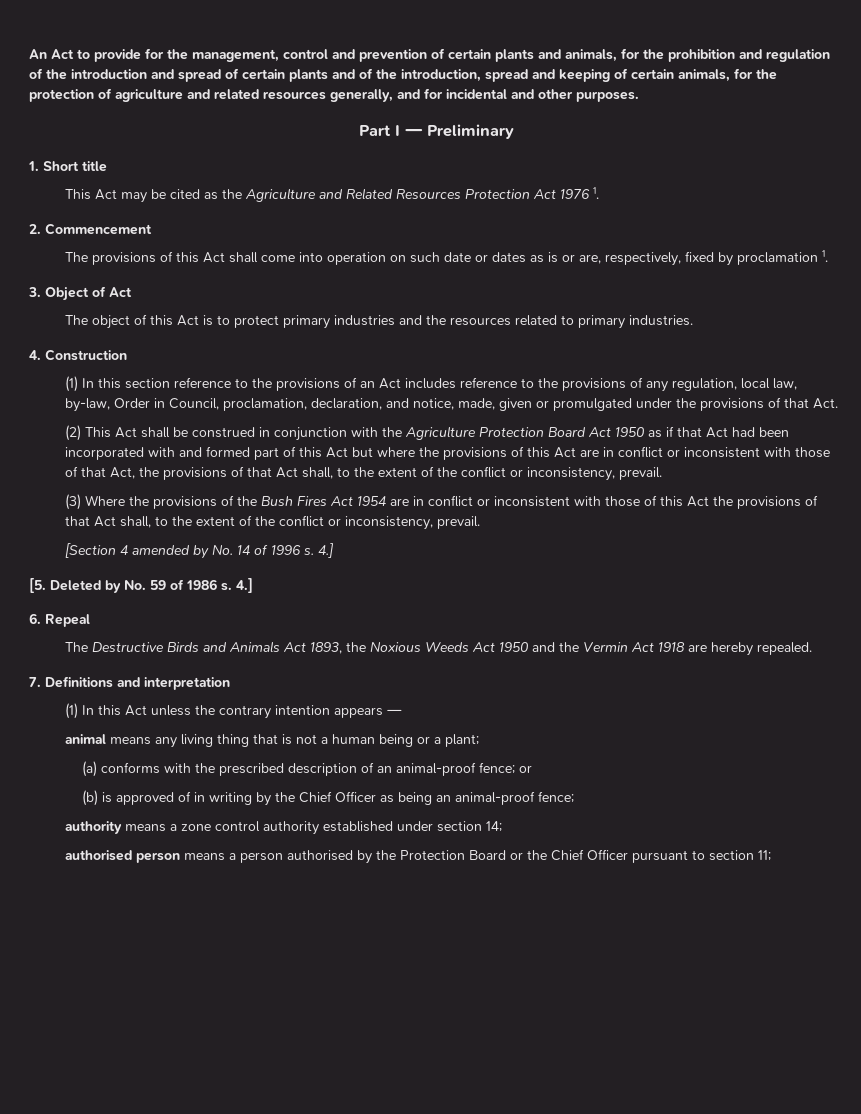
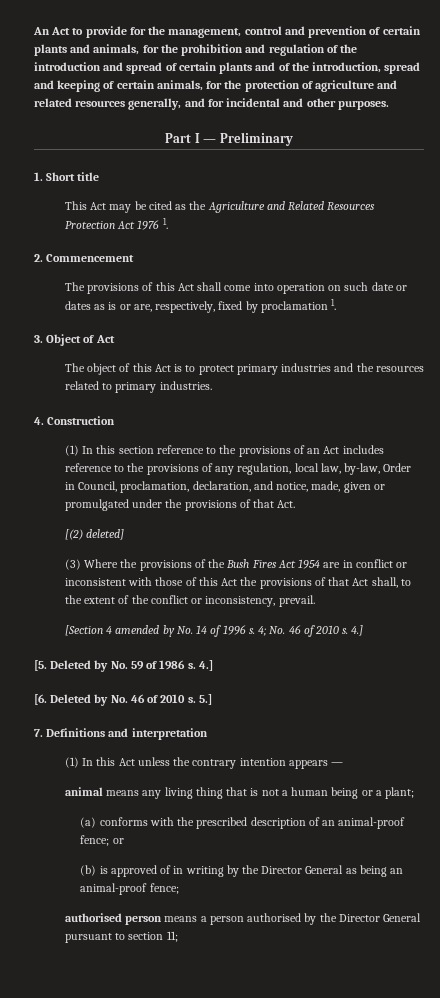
[64,425,789,441] [64,446,830,460] [64,466,662,481] (2) This Act shall be construed in conjunction with the Agriculture Protection Board Act 1950 as if that Act had been incorporated with and formed part of this Act but where the provisions of this Act are in conflict or inconsistent with those of that Act, the provisions of that Act shall, to the extent of the conflict or inconsistency, prevail. -> [64,529,125,540] [(2) deleted]
(314, 551) none -> [258,625,349,637] 4; No. 46 of 2010 s.
[29,613,90,627] [64,641,812,656] 6. Repeal // The Destructive Birds and Animals Act 1893, the Noxious Weeds Act 1950 and the Vermin Act 1918 are hereby repealed. -> [34,694,212,706] [6. Deleted by No. 46 of 2010 s. 5.]
[299,791,377,803] Chief Officer -> [261,865,344,874] Director General
[64,821,502,835] // authority means a zone control authority established under section 14; -> (179, 888) none
[399,849,628,861] Protection Board or the Chief Officer -> [338,913,422,922] Director General

